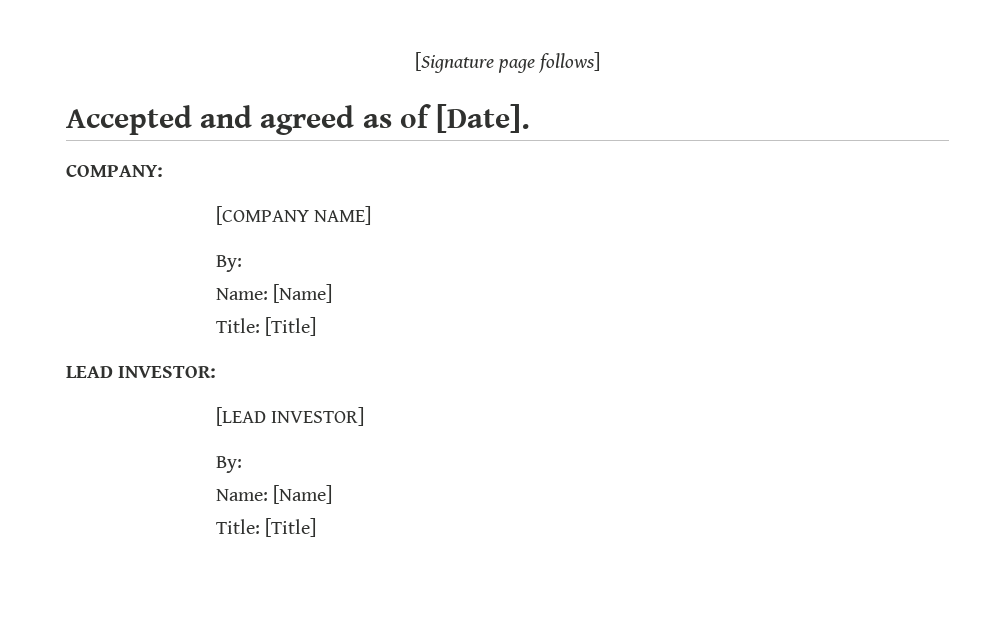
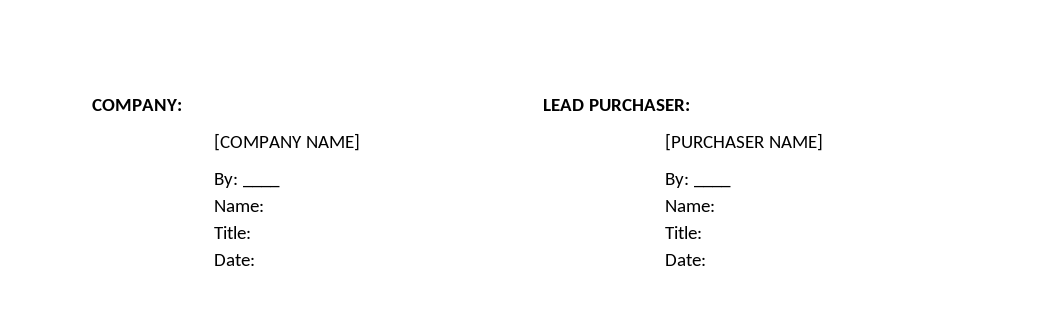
[414,52,601,73] [66,104,531,135] [Signature page follows] // Accepted and agreed as of [Date]. // -> (92, 105) none
[215,284,332,303] [215,317,316,336] // Name: [Name] // Title: [Title] -> [242,185,280,188] [213,200,264,212] [213,226,251,239] [213,254,255,266] ____ // Name: // Title: // Date:
[118,366,217,378] [215,407,364,426] [215,456,242,473] [215,485,332,504] [215,518,316,537] INVESTOR: // [LEAD INVESTOR] // By: // Name: [Name] // Title: [Title] -> [588,99,690,111] [664,133,823,151] [664,173,731,188] [664,200,715,212] [664,226,702,239] [664,254,706,266] PURCHASER: // [PURCHASER NAME] // By: ____ // Name: // Title: // Date:

